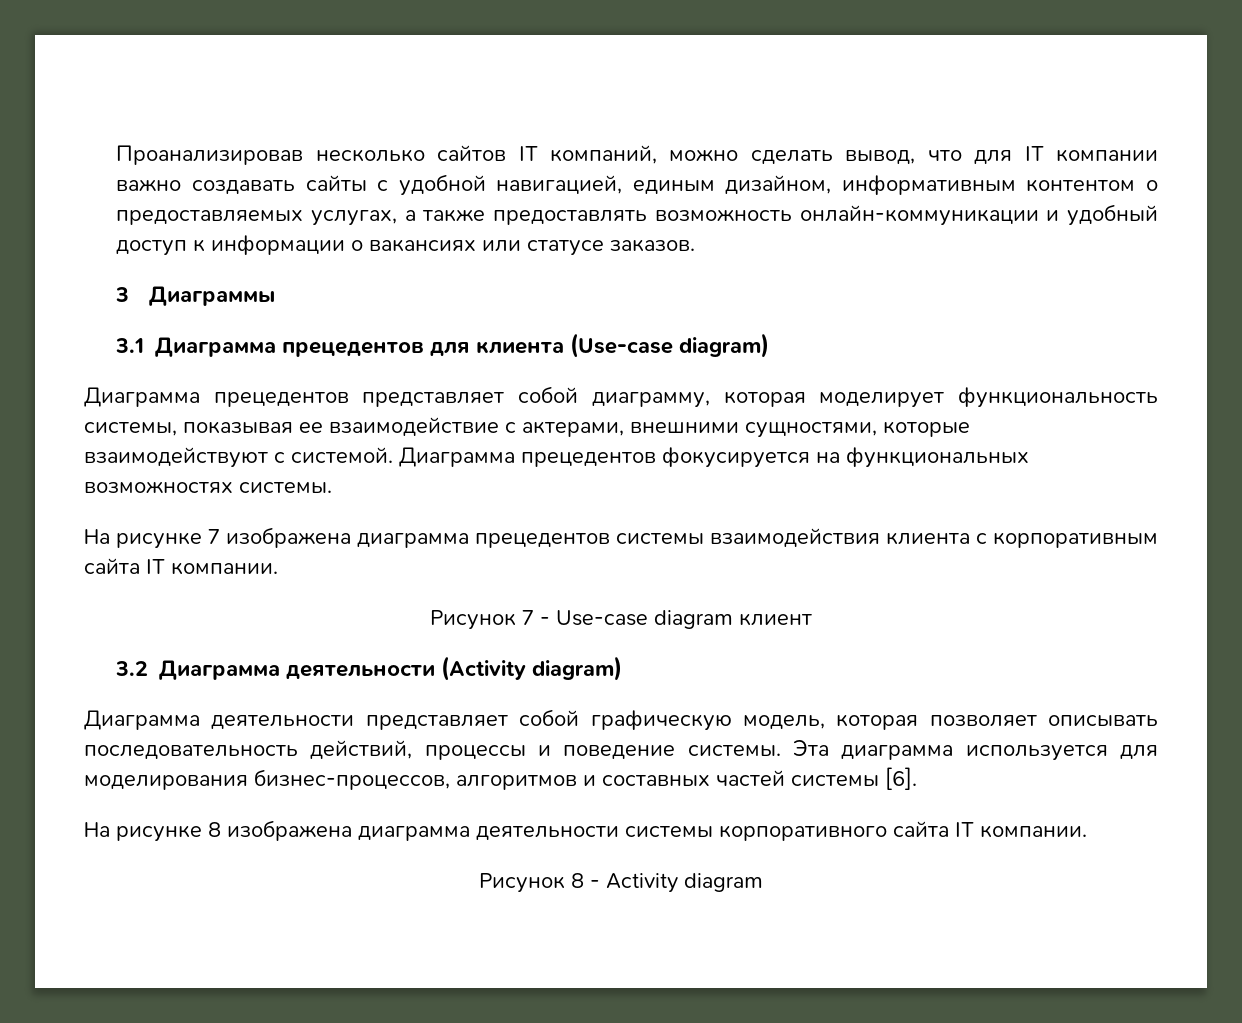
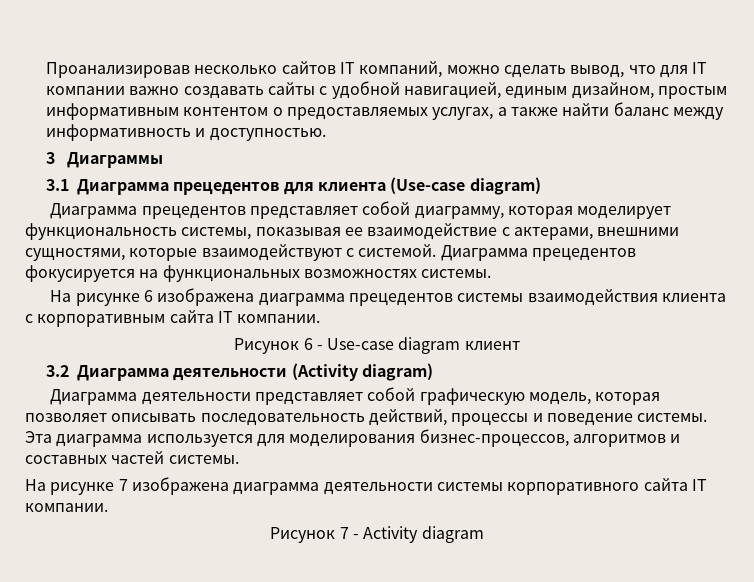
(832, 185) none -> [657,86,727,99] простым
[493,204,1158,226] [116,235,696,256] предоставлять возможность онлайн-коммуникации и удобный доступ к информации о вакансиях или статусе заказов. -> [562,102,724,120] [45,124,326,141] найти баланс между информативность и доступностью.
[208,529,220,544] 7 -> [143,290,153,302] 6
[522,610,534,625] 7 -> [303,338,313,350] 6
[791,767,917,790] [84,822,221,842] системы [6]. // На рисунке 8 -> [168,455,239,464] [25,479,128,495] системы. // На рисунке 7
[571,873,584,888] 8 -> [339,527,349,539] 7

